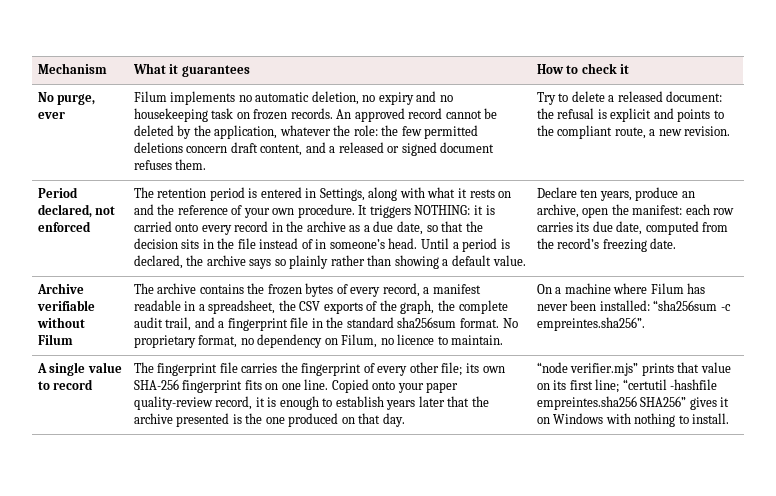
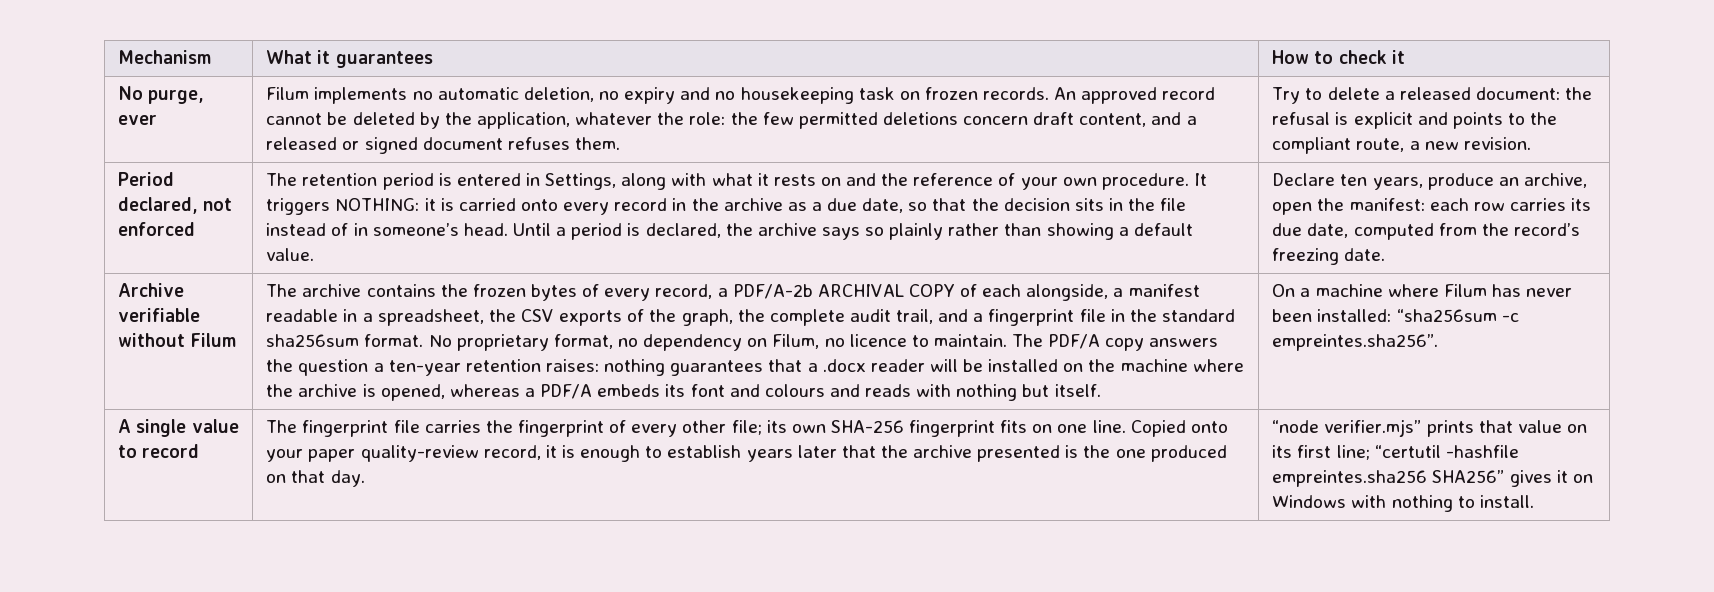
(430, 290) none -> [732,284,1124,301] PDF/A-2b ARCHIVAL COPY of each alongside, a
(504, 340) none -> [1012,334,1219,351] [266,359,1244,376] [266,384,1101,401] The PDF/A copy answers the question a ten-year retention raises: nothing guarantees that a .docx reader will be installed on the machine where the archive is opened, whereas a PDF/A embeds its font and colours and reads with nothing but itself.

